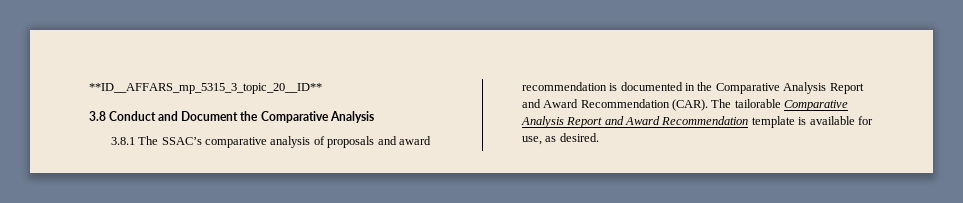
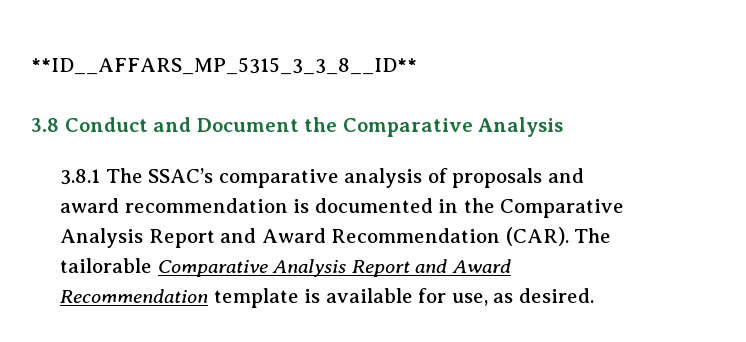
[89,83,322,94] **ID__AFFARS_mp_5315_3_topic_20__ID** -> [31,57,417,75] **ID__AFFARS_MP_5315_3_3_8__ID**

